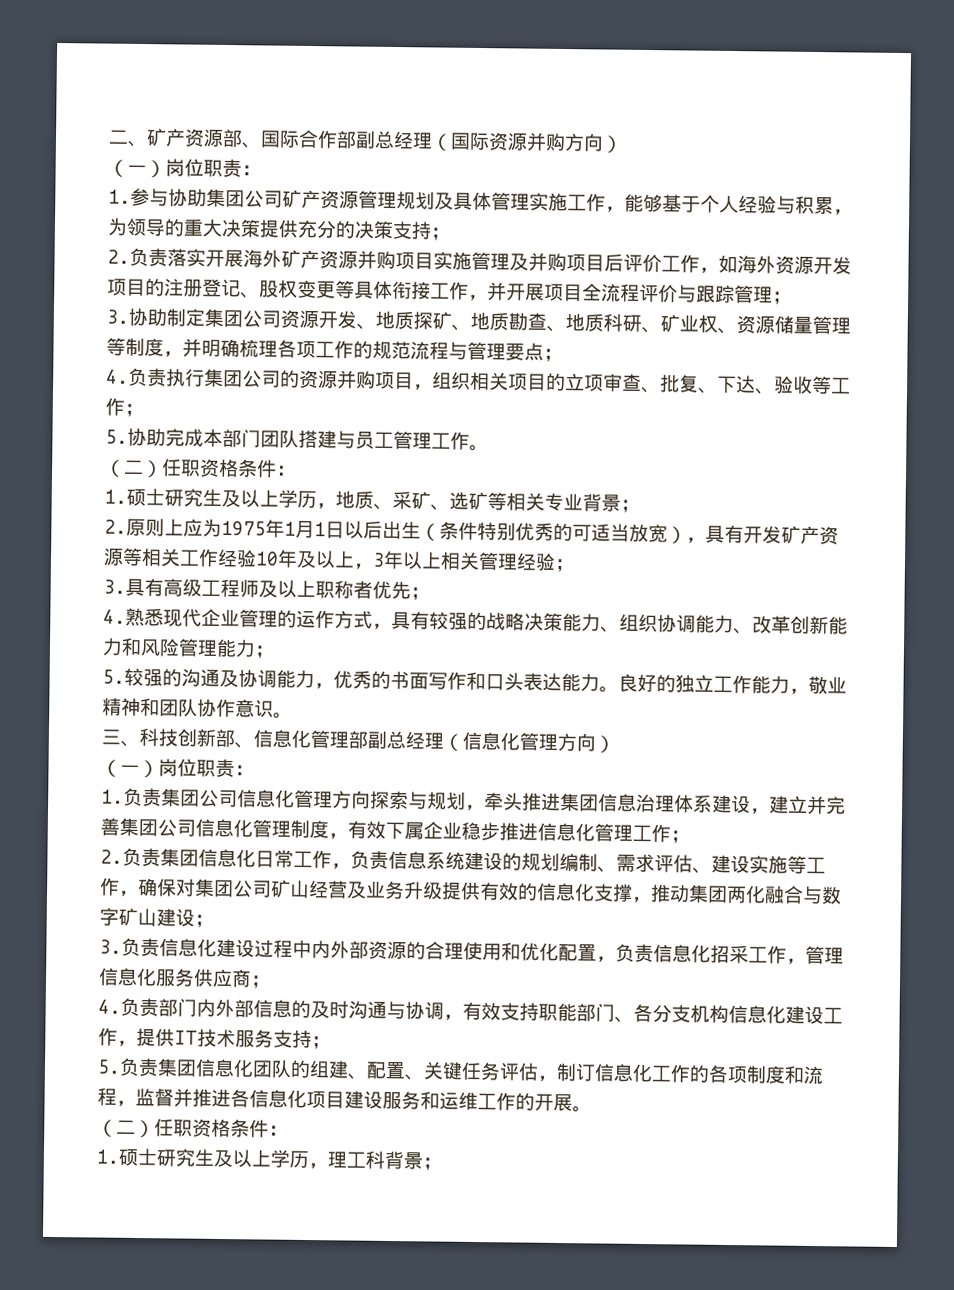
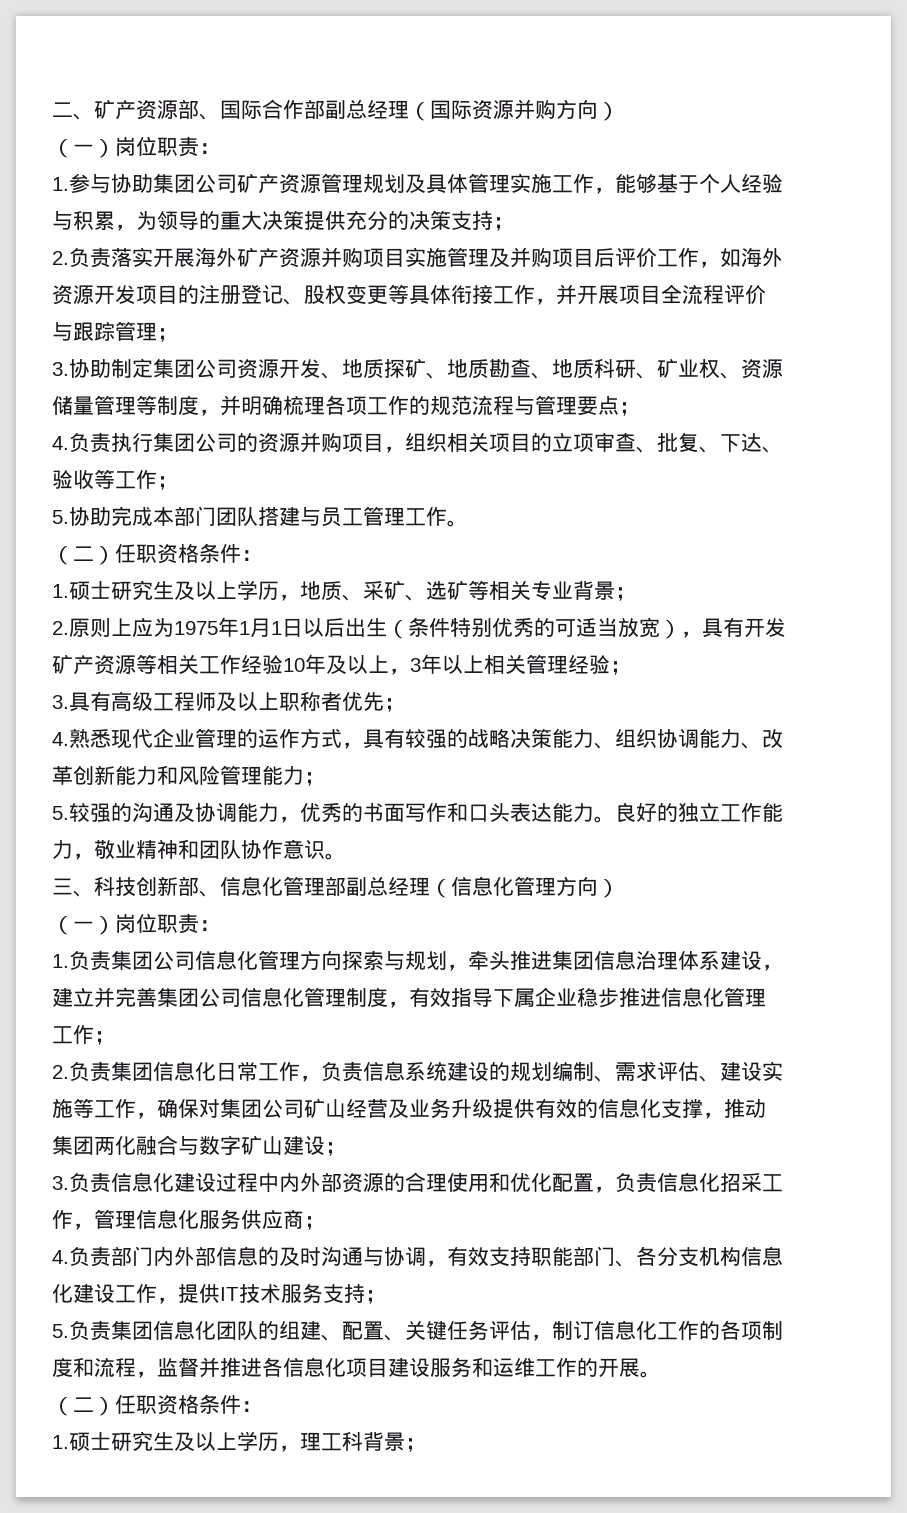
(386, 829) none -> [451,988,493,1007] 指导

